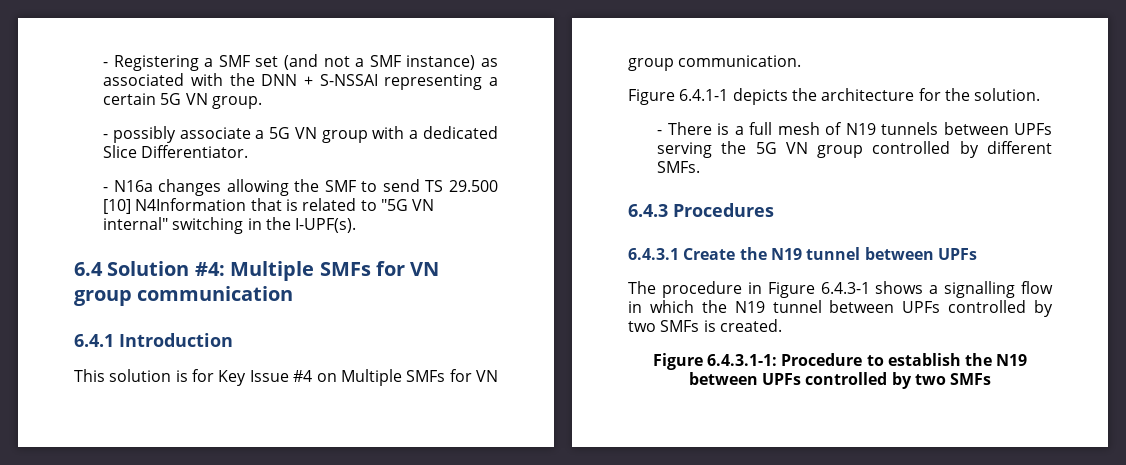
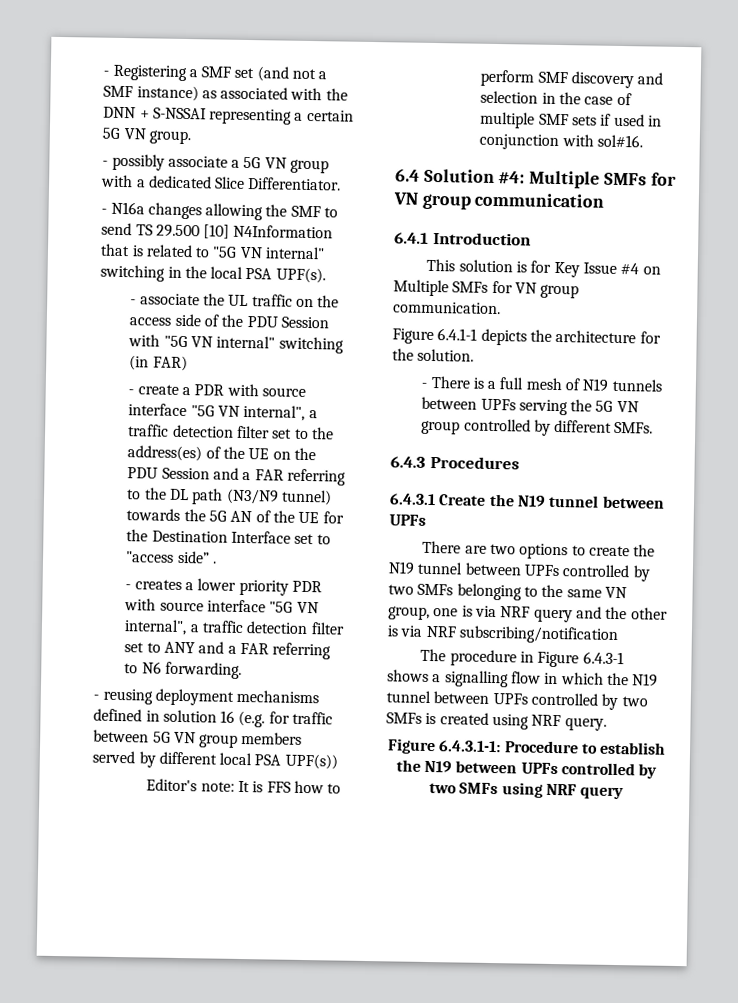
[295,218,357,233] I-UPF(s). -> [210,266,326,284] [130,293,340,308] [129,313,329,329] [128,334,344,354] [129,355,188,372] [128,383,306,397] [128,403,318,421] [128,424,334,440] [127,445,316,462] [127,467,346,486] [127,487,332,506] [126,508,344,524] [126,529,331,545] [125,550,218,564] [125,578,322,596] [124,598,319,614] [124,619,345,636] [124,641,332,660] [124,661,243,679] [93,688,320,706] [93,708,334,728] [93,729,303,748] [92,750,338,770] [146,778,342,794] [480,69,664,89] [480,90,632,106] [480,111,662,129] [479,133,643,151] local PSA UPF(s). // - associate the UL traffic on the access side of the PDU Session with "5G VN internal" switching (in FAR) // - create a PDR with source interface "5G VN internal", a traffic detection filter set to the address(es) of the UE on the PDU Session and a FAR referring to the DL path (N3/N9 tunnel) towards the 5G AN of the UE for the Destination Interface set to "access side” . // - creates a lower priority PDR with source interface "5G VN internal", a traffic detection filter set to ANY and a FAR referring to N6 forwarding. // - reusing deployment mechanisms defined in solution 16 (e.g. for traffic between 5G VN group members served by different local PSA UPF(s)) // Editor's note: It is FFS how to perform SMF discovery and selection in the case of multiple SMF sets if used in conjunction with sol#16.
(977, 254) none -> [422,540,656,560] [388,561,651,582] [388,583,627,601] [388,605,668,623] [387,625,619,645] // There are two options to create the N19 tunnel between UPFs controlled by two SMFs belonging to the same VN group, one is via NRF query and the other is via NRF subscribing/notification
[719,319,782,332] created. -> [439,712,607,731] created using NRF query.
(992, 379) none -> [501,782,625,800] using NRF query

